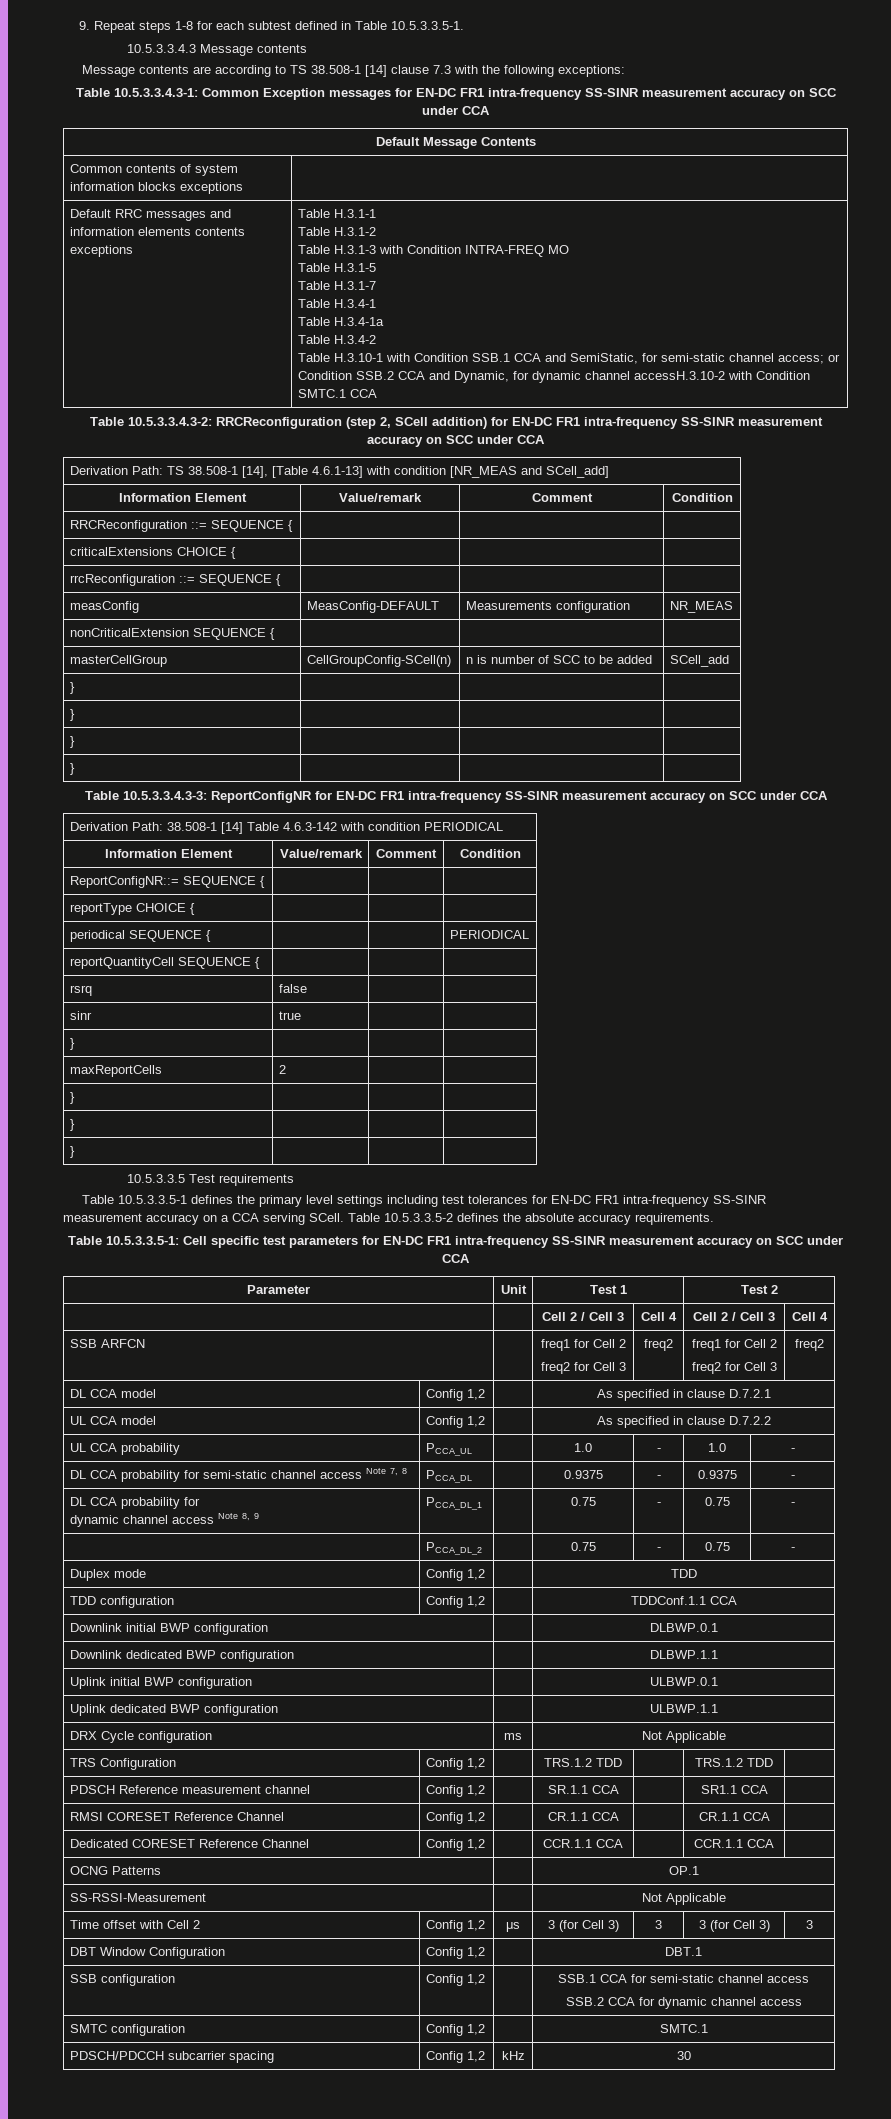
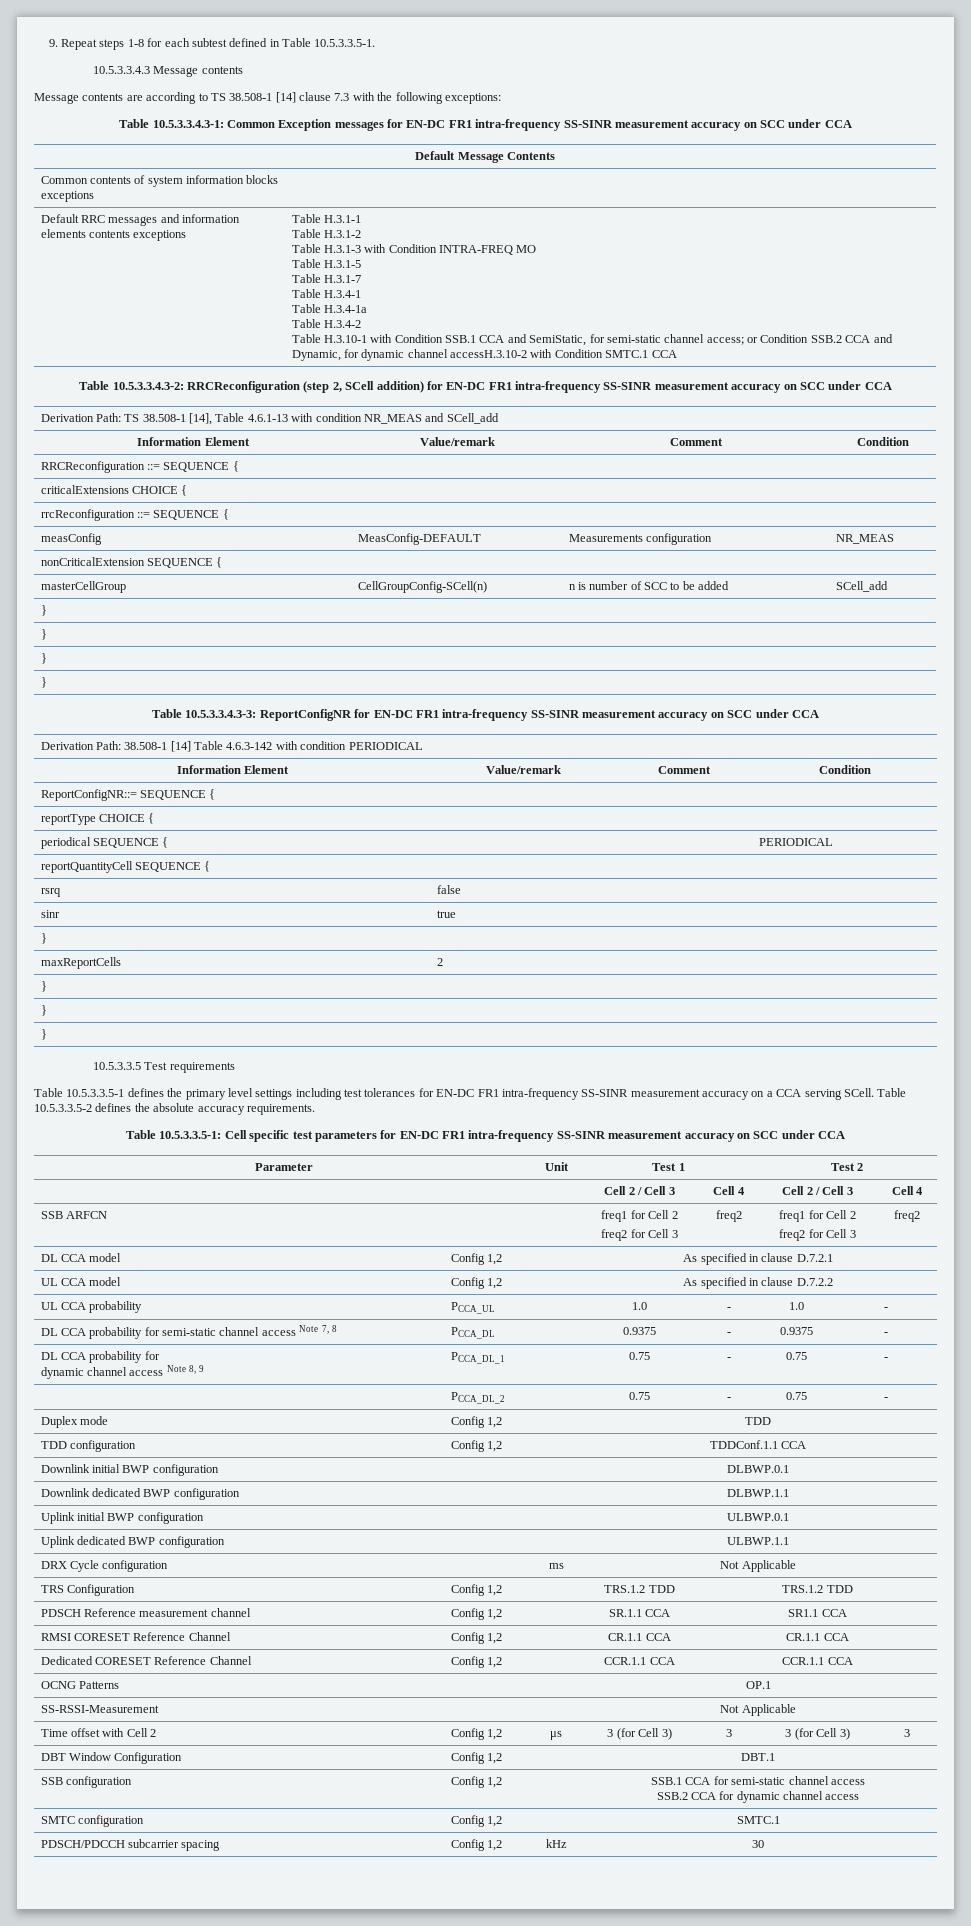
[271,466,609,478] [Table 4.6.1-13] with condition [NR_MEAS and SCell_add] -> [215,413,499,424] Table 4.6.1-13 with condition NR_MEAS and SCell_add

